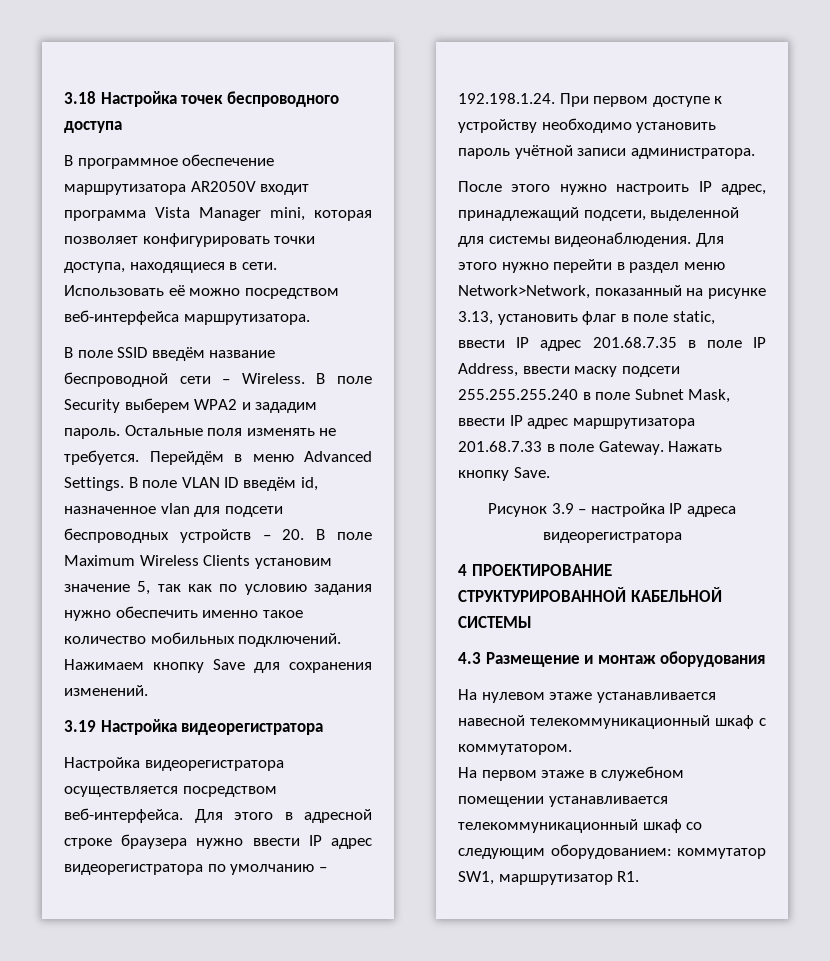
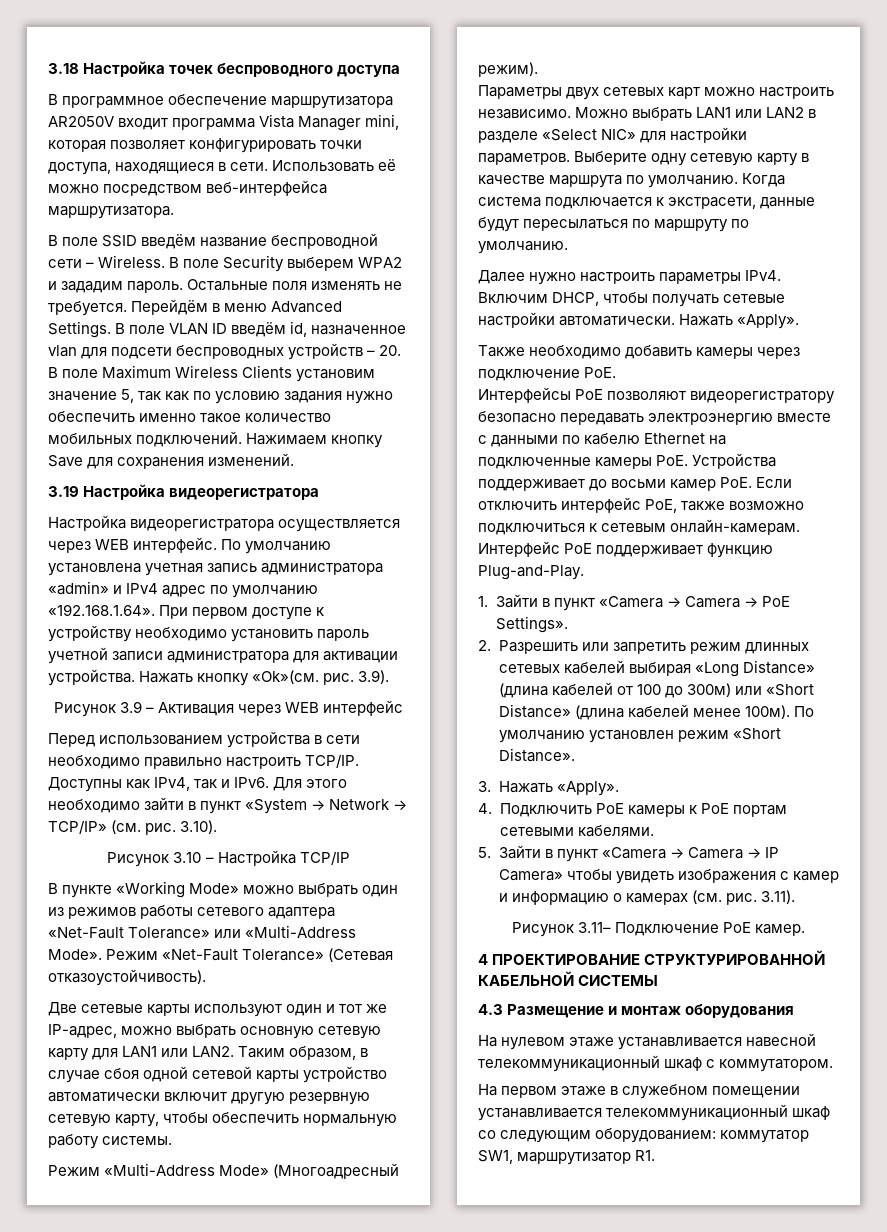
[182,786,277,797] [64,808,372,823] [64,834,372,849] [64,864,327,875] [458,93,555,104] посредством веб-интерфейса. Для этого в адресной строке браузера нужно ввести IP адрес видеорегистратора по умолчанию – 192.198.1.24. -> [48,537,332,554] [48,563,384,576] [48,581,319,598] [48,604,155,616] через WEB интерфейс. По умолчанию установлена учетная запись администратора «admin» и IPv4 адрес по умолчанию «192.168.1.64».
[514,145,755,159] [458,181,766,195] [458,207,740,221] [458,232,724,247] [458,259,725,273] [458,285,766,299] [458,311,715,325] [458,337,766,351] [458,363,680,377] [458,389,731,403] [458,415,695,429] [458,441,723,455] [458,467,550,481] [488,503,736,517] [542,532,682,543] учётной записи администратора. // После этого нужно настроить IP адрес, принадлежащий подсети, выделенной для системы видеонаблюдения. Для этого нужно перейти в раздел меню Network>Network, показанный на рисунке 3.13, установить флаг в поле static, ввести IP адрес 201.68.7.35 в поле IP Address, ввести маску подсети 255.255.255.240 в поле Subnet Mask, ввести IP адрес маршрутизатора 201.68.7.33 в поле Gateway. Нажать кнопку Save. // Рисунок 3.9 – настройка IP адреса видеорегистратора -> [48,647,399,664] [48,669,390,686] [53,700,404,717] [48,731,361,748] [48,754,360,769] [48,777,348,792] [48,797,408,814] [48,820,218,835] [107,850,350,867] [48,881,399,898] [48,905,336,919] [48,925,357,939] [48,948,394,962] [48,969,206,986] [48,1002,388,1017] [48,1024,382,1039] [48,1046,369,1061] [48,1066,388,1083] [48,1092,371,1105] [48,1112,398,1127] [48,1134,173,1149] [48,1163,400,1179] [478,62,538,77] [478,85,835,100] [478,107,817,121] [478,127,748,143] [478,151,810,166] [478,173,786,188] [478,197,816,209] [478,217,750,232] [478,241,568,254] [478,270,782,285] [478,292,786,307] [478,312,800,329] [478,345,801,359] [478,367,617,381] [478,387,836,404] [478,411,832,425] [478,433,727,447] [478,453,777,469] [478,477,793,491] [478,497,805,513] [478,519,801,535] [478,541,774,558] [478,565,584,580] [478,594,791,611] [496,616,569,633] [478,640,809,654] [498,660,815,677] [498,682,814,698] [498,704,814,720] [498,728,781,743] [498,748,575,762] [478,781,619,796] [478,803,787,817] [499,825,654,837] [478,845,779,862] [498,869,839,884] [498,890,795,905] [511,922,806,937] учетной записи администратора для активации устройства. Нажать кнопку «Ok»(см. рис. 3.9). // Рисунок 3.9 – Активация через WEB интерфейс // Перед использованием устройства в сети необходимо правильно настроить TCP/IP. Доступны как IPv4, так и IPv6. Для этого необходимо зайти в пункт «System → Network → TCP/IP» (см. рис. 3.10). // Рисунок 3.10 – Настройка TCP/IP // В пункте «Working Mode» можно выбрать один из режимов работы сетевого адаптера «Net-Fault Tolerance» или «Multi-Address Mode». Режим «Net-Fault Tolerance» (Сетевая отказоустойчивость). // Две сетевые карты используют один и тот же IP-адрес, можно выбрать основную сетевую карту для LAN1 или LAN2. Таким образом, в случае сбоя одной сетевой карты устройство автоматически включит другую резервную сетевую карту, чтобы обеспечить нормальную работу системы. // Режим «Multi-Address Mode» (Многоадресный режим). // Параметры двух сетевых карт можно настроить независимо. Можно выбрать LAN1 или LAN2 в разделе «Select NIC» для настройки параметров. Выберите одну сетевую карту в качестве маршрута по умолчанию. Когда система подключается к экстрасети, данные будут пересылаться по маршруту по умолчанию. // Далее нужно настроить параметры IPv4. Включим DHCP, чтобы получать сетевые настройки автоматически. Нажать «Apply». // Также необходимо добавить камеры через подключение PoE. // Интерфейсы PoE позволяют видеорегистратору безопасно передавать электроэнергию вместе с данными по кабелю Ethernet на подключенные камеры PoE. Устройства поддерживает до восьми камер PoE. Если отключить интерфейс PoE, также возможно подключиться к сетевым онлайн-камерам. Интерфейс PoE поддерживает функцию Plug-and-Play. // 1. Зайти в пункт «Camera → Camera → PoE Settings». // 2. Разрешить или запретить режим длинных сетевых кабелей выбирая «Long Distance» (длина кабелей от 100 до 300м) или «Short Distance» (длина кабелей менее 100м). По умолчанию установлен режим «Short Distance». // 3. Нажать «Apply». // 4. Подключить PoE камеры к PoE портам сетевыми кабелями. // 5. Зайти в пункт «Camera → Camera → IP Camera» чтобы увидеть изображения с камер и информацию о камерах (см. рис. 3.11). // Рисунок 3.11– Подключение PoE камер.

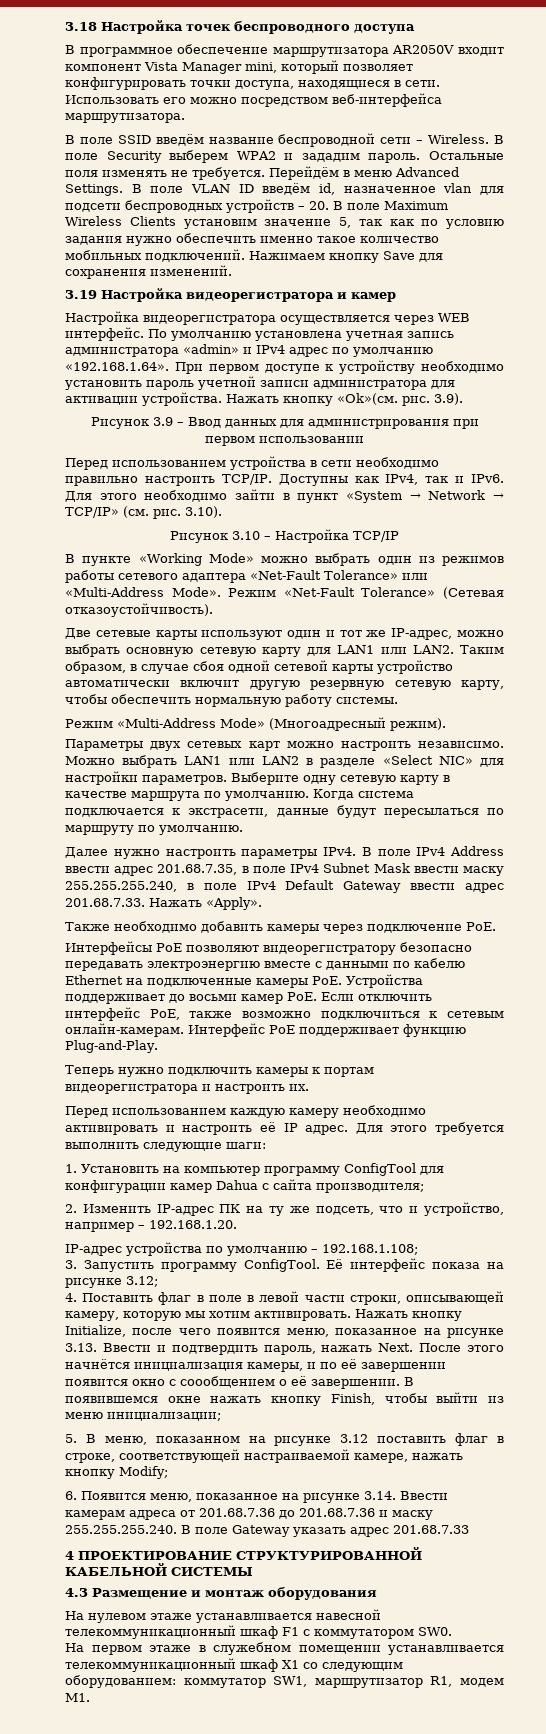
[172,118,256,130] программа -> [65,64,141,71] компонент
[48,140,106,152] которая -> [281,60,339,74] который
[378,159,397,171] её -> [163,97,186,104] его
(320, 494) none -> [337,292,396,302] и камер
[158,700,404,716] Активация через WEB интерфейс -> [187,417,479,429] [205,436,364,446] Ввод данных для администрирования при первом использовании
[478,292,786,307] [478,312,676,328] Включим DHCP, чтобы получать сетевые настройки автоматически. -> [361,846,504,856] [65,863,505,876] [65,880,504,893] [65,898,145,907] В поле IPv4 Address ввести адрес 201.68.7.35, в поле IPv4 Subnet Mask ввести маску 255.255.255.240, в поле IPv4 Default Gateway ввести адрес 201.68.7.33.
[478,594,791,611] [496,616,569,633] [478,640,809,654] [498,660,815,677] [498,682,814,698] [498,704,814,720] [498,728,781,743] [498,748,575,762] [478,781,619,796] [478,803,787,817] [499,825,654,837] [478,845,779,862] [498,869,839,884] [498,890,795,905] [511,922,806,937] 1. Зайти в пункт «Camera → Camera → PoE Settings». // 2. Разрешить или запретить режим длинных сетевых кабелей выбирая «Long Distance» (длина кабелей от 100 до 300м) или «Short Distance» (длина кабелей менее 100м). По умолчанию установлен режим «Short Distance». // 3. Нажать «Apply». // 4. Подключить PoE камеры к PoE портам сетевыми кабелями. // 5. Зайти в пункт «Camera → Camera → IP Camera» чтобы увидеть изображения с камер и информацию о камерах (см. рис. 3.11). // Рисунок 3.11– Подключение PoE камер. -> [65,1065,374,1077] [65,1084,309,1094] [65,1105,426,1118] [65,1122,504,1135] [65,1142,266,1152] [65,1163,444,1176] [65,1179,424,1193] [65,1202,505,1216] [65,1220,237,1232] [65,1242,418,1256] [65,1258,504,1272] [65,1276,158,1288] [65,1291,505,1305] [65,1309,462,1321] [65,1325,504,1338] [65,1343,504,1355] [65,1359,446,1372] [65,1376,414,1389] [65,1392,505,1406] [65,1412,221,1421] [65,1433,505,1446] [65,1449,463,1463] [65,1466,168,1479] [65,1491,448,1503] [65,1508,433,1520] [65,1525,469,1537] Теперь нужно подключить камеры к портам видеорегистратора и настроить их. // Перед использованием каждую камеру необходимо активировать и настроить её IP адрес. Для этого требуется выполнить следующие шаги: // 1. Установить на компьютер программу ConfigTool для конфигурации камер Dahua с сайта производителя; // 2. Изменить IP-адрес ПК на ту же подсеть, что и устройство, например – 192.168.1.20. // IP-адрес устройства по умолчанию – 192.168.1.108; // 3. Запустить программу ConfigTool. Её интерфейс показа на рисунке 3.12; // 4. Поставить флаг в поле в левой части строки, описывающей камеру, которую мы хотим активировать. Нажать кнопку Initialize, после чего появится меню, показанное на рисунке 3.13. Ввести и подтвердить пароль, нажать Next. После этого начнётся инициализация камеры, и по её завершении появится окно с соообщением о её завершении. В появившемся окне нажать кнопку Finish, чтобы выйти из меню инициализации; // 5. В меню, показанном на рисунке 3.12 поставить флаг в строке, соответствующей настраиваемой камере, нажать кнопку Modify; // 6. Появится меню, показанное на рисунке 3.14. Ввести камерам адреса от 201.68.7.36 до 201.68.7.36 и маску 255.255.255.240. В поле Gateway указать адрес 201.68.7.33
[706,1059,834,1072] с коммутатором. -> [282,1627,452,1639] F1 с коммутатором SW0.
(831, 1113) none -> [282,1660,299,1669] X1
[635,1150,656,1161] R1. -> [430,1676,504,1687] [65,1693,90,1702] R1, модем M1.

